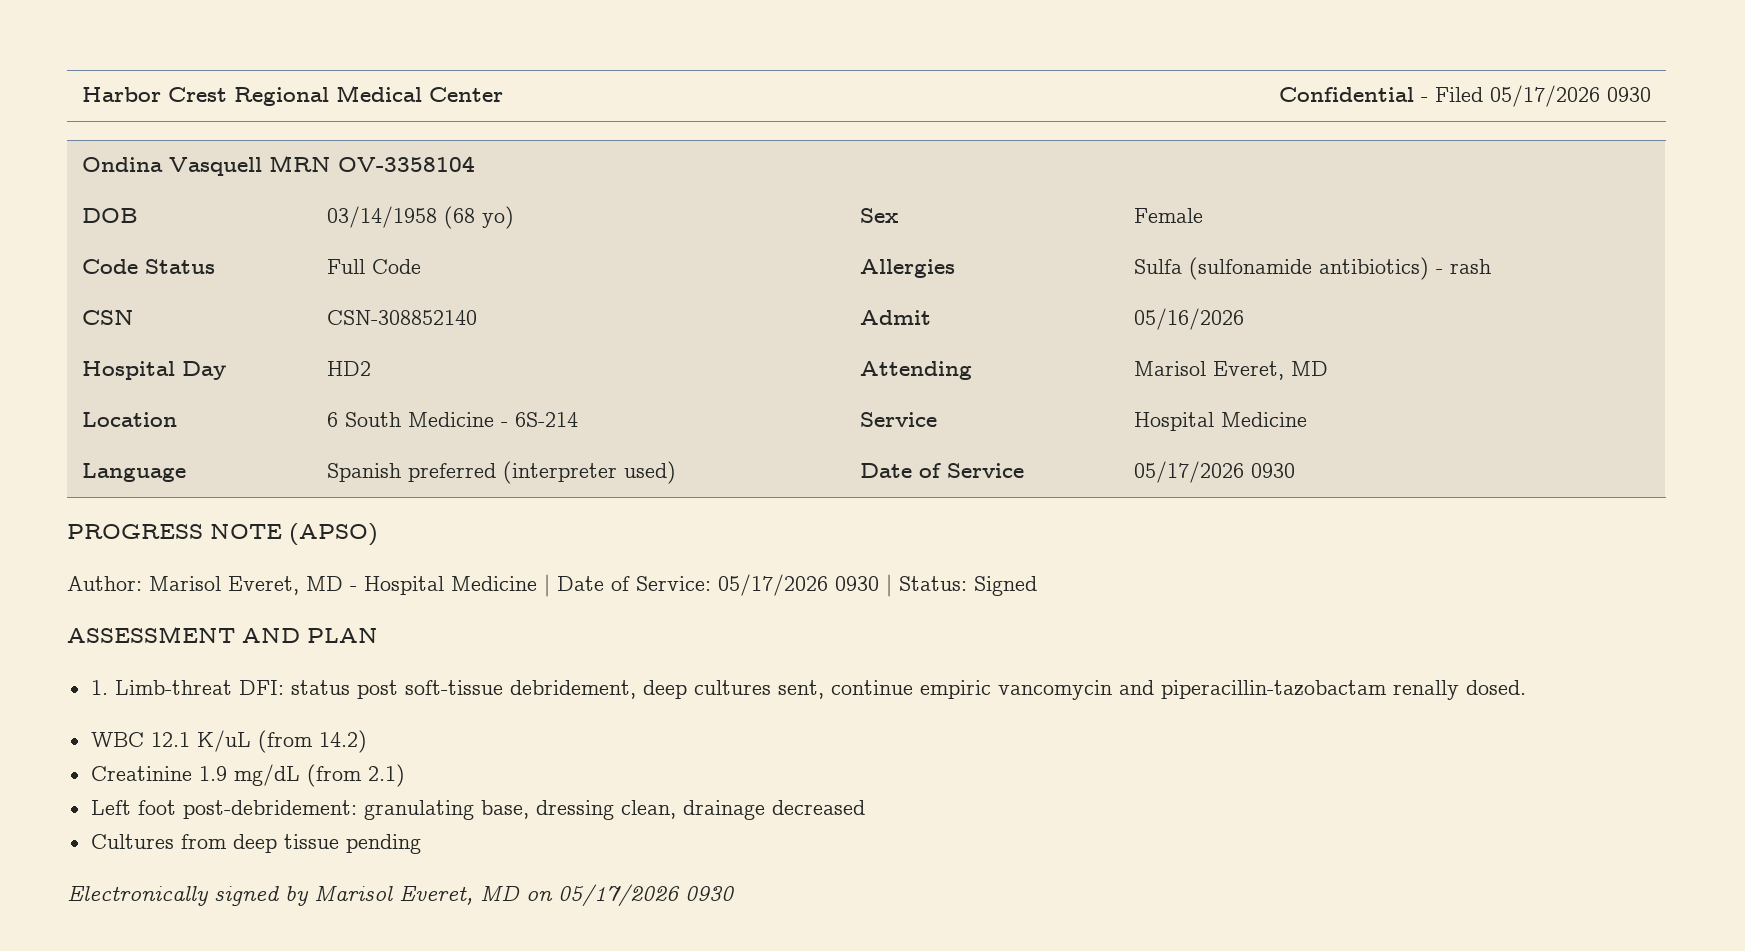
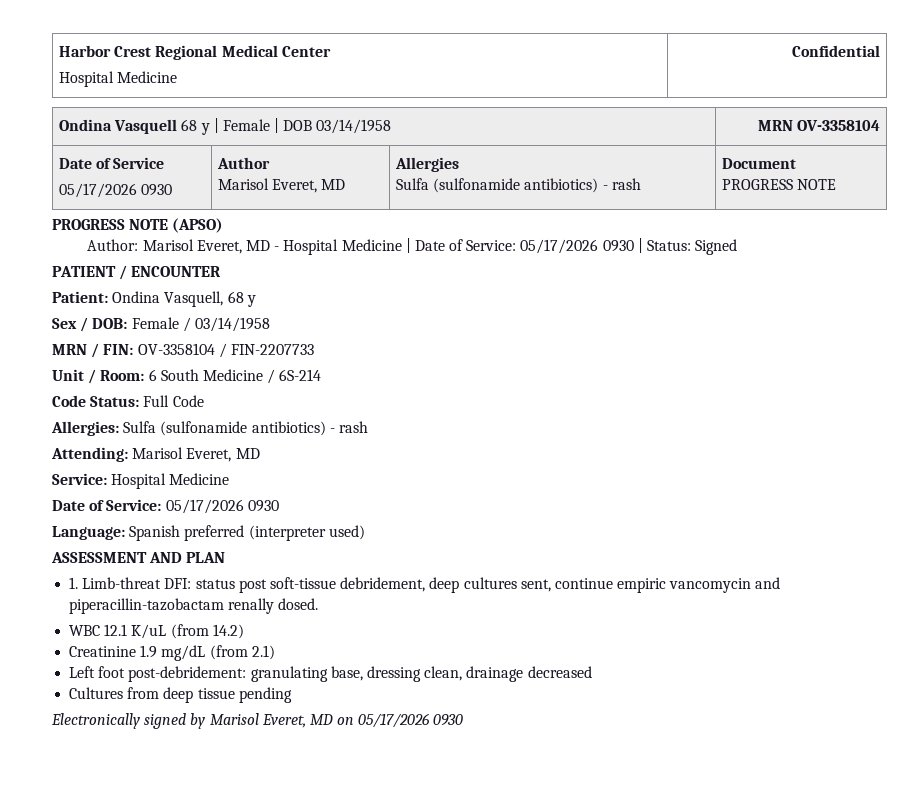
(503, 94) none -> [59,71,178,87] // Hospital Medicine
[1421,85,1652,107] [81,155,475,176] [81,208,138,223] [326,206,514,229] [859,208,898,223] [1133,208,1203,223] [81,259,215,274] [326,259,421,274] - Filed 05/17/2026 0930 // Ondina Vasquell MRN OV-3358104 // DOB | 03/14/1958 (68 yo) | Sex | Female // Code Status | Full Code -> [59,118,392,135] [757,120,880,131] [59,157,165,169] [59,183,173,198] [217,157,271,169] [218,178,346,193] // Ondina Vasquell 68 y | Female | DOB 03/14/1958 | MRN OV-3358104 // Date of Service // 05/17/2026 0930 | Author // Marisol Everet, MD
[1133,257,1491,280] [81,310,134,325] [326,310,477,325] [859,310,931,325] [1133,308,1244,330] [81,361,226,380] [326,361,371,376] [859,361,972,380] [1133,361,1328,380] [81,412,177,427] [326,412,578,427] [859,412,937,427] [1133,412,1307,431] [81,463,186,482] [326,461,676,484] [859,463,1024,478] [1133,461,1295,483] | Sulfa (sulfonamide antibiotics) - rash // CSN | CSN-308852140 | Admit | 05/16/2026 // Hospital Day | HD2 | Attending | Marisol Everet, MD // Location | 6 South Medicine - 6S-214 | Service | Hospital Medicine // Language | Spanish preferred (interpreter used) | Date of Service | 05/17/2026 0930 -> [396,178,641,193] [722,158,797,169] [722,179,837,190] // Sulfa (sulfonamide antibiotics) - rash | Document // PROGRESS NOTE
(1037, 586) none -> [52,265,222,280] [52,291,256,307] [52,317,270,332] [52,343,314,358] [52,369,322,384] [52,395,204,407] [51,421,368,436] [51,447,260,462] [52,473,230,489] [52,499,279,514] [52,525,365,541] // PATIENT / ENCOUNTER // Patient: Ondina Vasquell, 68 y // Sex / DOB: Female / 03/14/1958 // MRN / FIN: OV-3358104 / FIN-2207733 // Unit / Room: 6 South Medicine / 6S-214 // Code Status: Full Code // Allergies: Sulfa (sulfonamide antibiotics) - rash // Attending: Marisol Everet, MD // Service: Hospital Medicine // Date of Service: 05/17/2026 0930 // Language: Spanish preferred (interpreter used)

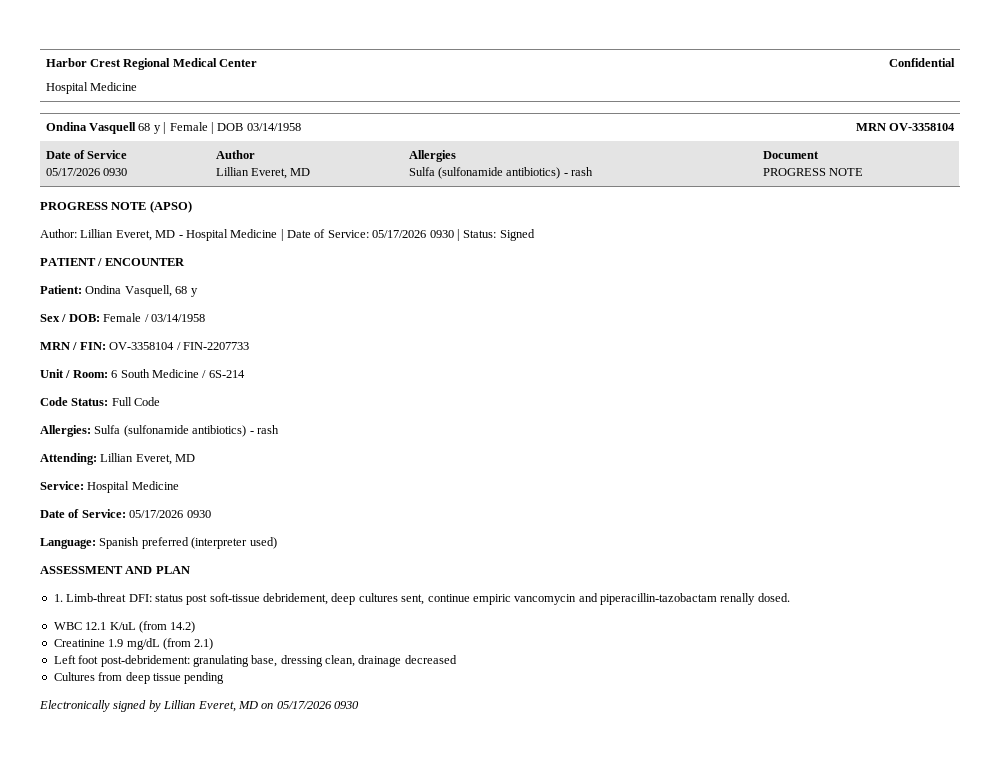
[218,178,270,190] Marisol -> [215,167,249,176] Lillian
[142,239,194,251] Marisol -> [80,229,114,238] Lillian
[132,447,184,459] Marisol -> [100,453,134,462] Lillian
[209,713,259,725] Marisol -> [163,700,196,709] Lillian

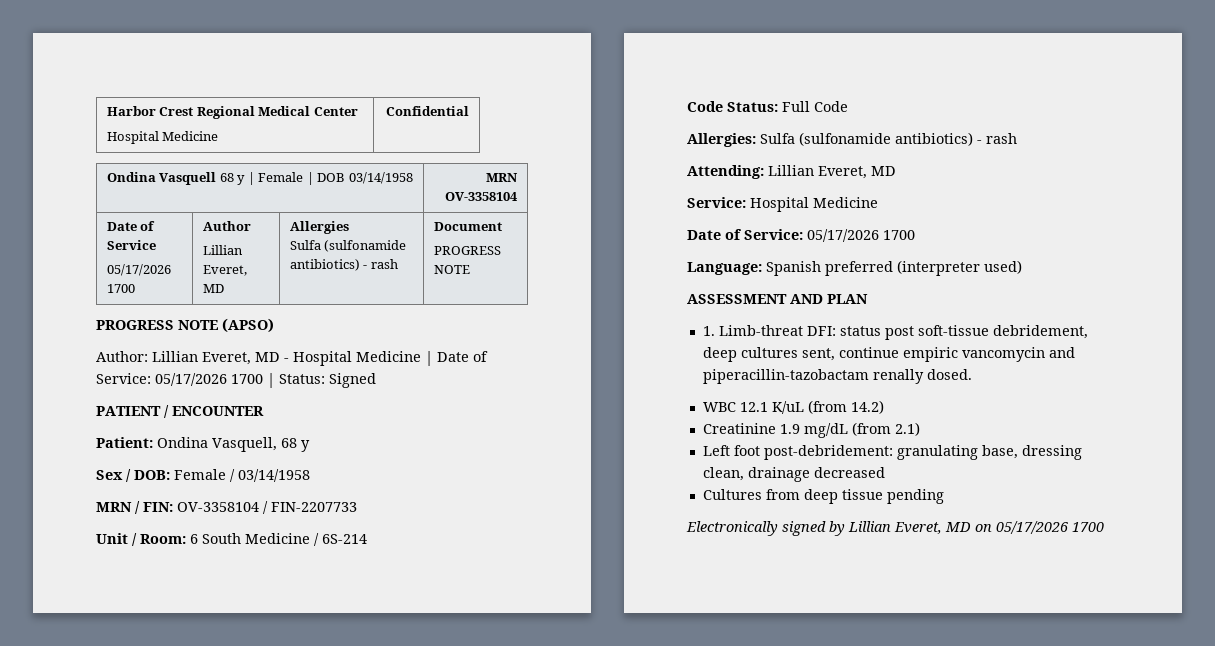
[103,168,128,176] 0930 -> [106,284,135,293] 1700
[429,230,454,238] 0930 -> [231,374,263,384] 1700
[186,510,211,518] 0930 -> [883,230,915,240] 1700
[334,701,359,709] 0930 -> [1072,522,1104,532] 1700

